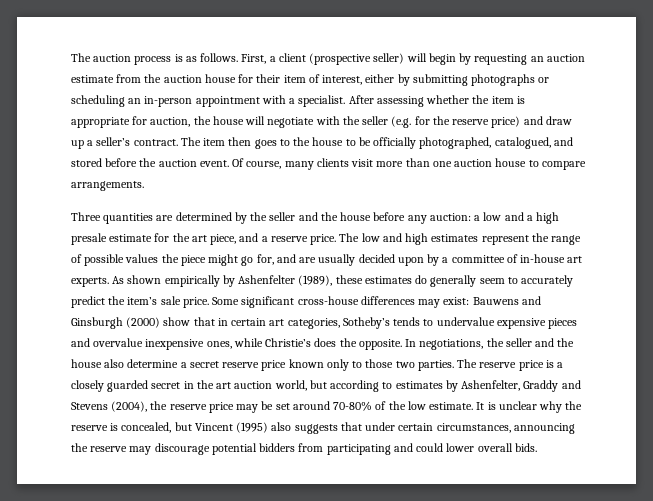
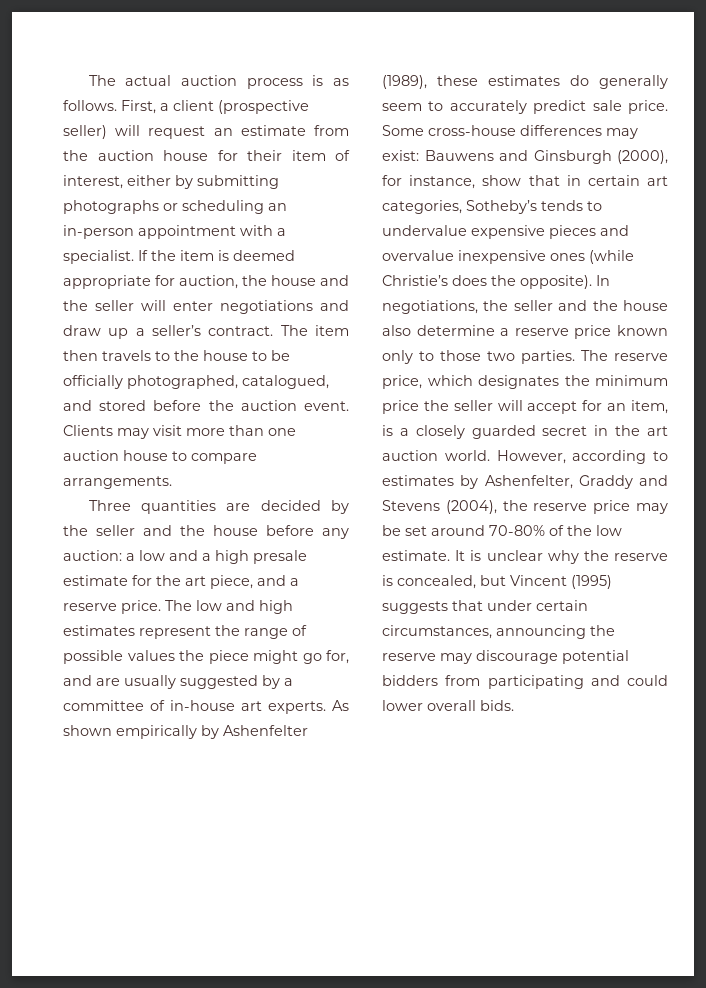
[71,53,91,62] The -> [88,75,172,86] The actual
[428,53,585,65] begin by requesting an auction -> [148,126,233,139] request an
[348,95,470,107] After assessing whether -> [138,250,148,261] If
(525, 100) none -> [233,250,295,261] deemed
[245,116,521,128] will negotiate with the seller (e.g. for the reserve price) -> [320,275,349,286] [63,300,313,314] and the seller will enter negotiations
[254,139,277,149] goes -> [102,350,151,361] travels
[232,158,349,170] Of course, many clients -> [63,425,149,439] Clients may
[175,212,232,221] determined -> [260,500,321,511] decided
[358,254,424,266] decided upon -> [180,675,258,689] suggested
[108,296,158,305] the item’s -> (587, 107) none
[241,296,295,308] significant -> (424, 130) none
[126,317,161,328] (2000) -> [617,150,668,164] [382,175,476,189] (2000), for instance,
[206,338,263,349] ones, while -> [550,250,634,264] ones (while
[358,339,402,350] opposite. -> [520,275,592,289] opposite).
[189,361,219,368] secret -> (510, 332) none
[518,360,544,371] price -> [382,375,668,389] [382,400,668,414] price, which designates the minimum price the seller will accept for an item,
[274,380,327,391] world, but -> [444,450,566,464] world. However,
[271,422,292,431] also -> (612, 582) none

